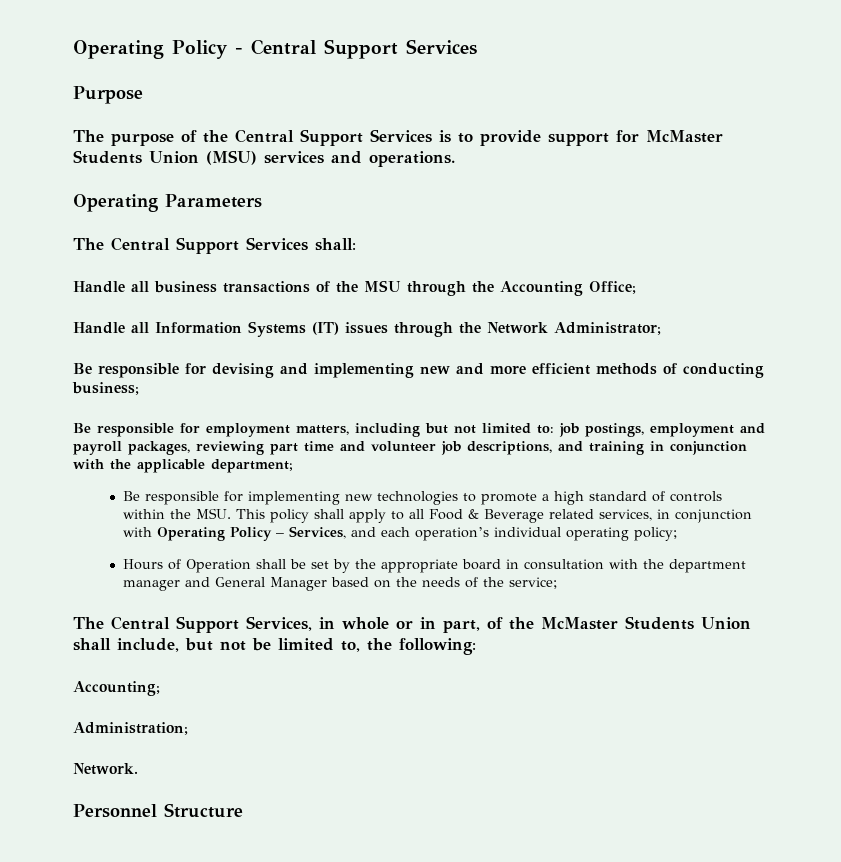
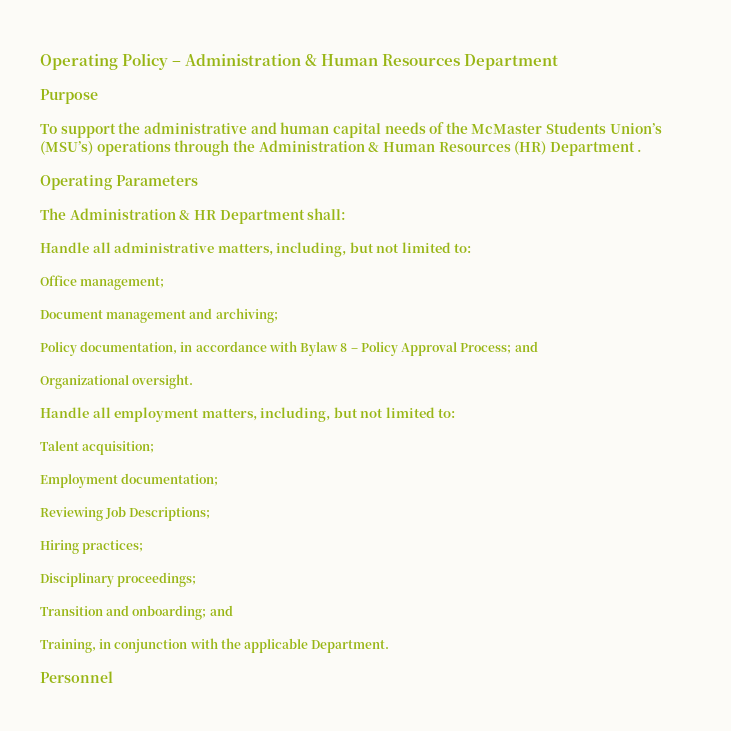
[73,39,477,59] [73,86,143,104] [73,129,723,146] [73,150,455,167] Operating Policy - Central Support Services // Purpose // The purpose of the Central Support Services is to provide support for McMaster Students Union (MSU) services and operations. -> [40,53,559,70] [40,89,98,104] [40,122,662,138] [40,140,643,156] Operating Policy – Administration & Human Resources Department // Purpose // To support the administrative and human capital needs of the McMaster Students Union’s (MSU’s) operations through the Administration & Human Resources (HR) Department .
[111,237,308,254] Central Support Services -> [69,208,305,224] Administration & HR Department
[154,280,636,296] [73,321,661,337] [73,363,764,378] [72,382,139,395] [73,423,765,437] [73,441,644,455] business transactions of the MSU through the Accounting Office; // Handle all Information Systems (IT) issues through the Network Administrator; // Be responsible for devising and implementing new and more efficient methods of conducting business; // Be responsible for employment matters, including but not limited to: job postings, employment and payroll packages, reviewing part time and volunteer job descriptions, and training -> [114,242,472,257] [40,275,165,290] [40,308,278,323] [40,341,538,356] [40,374,194,389] [40,407,456,422] [40,441,155,455] [40,473,219,488] [40,506,211,521] [40,540,144,554] [40,572,197,587] [40,605,233,620] [40,639,96,653] administrative matters, including, but not limited to: // Office management; // Document management and archiving; // Policy documentation, in accordance with Bylaw 8 – Policy Approval Process; and // Organizational oversight. // Handle all employment matters, including, but not limited to: // Talent acquisition; // Employment documentation; // Reviewing Job Descriptions; // Hiring practices; // Disciplinary proceedings; // Transition and onboarding; and // Training,
[211,459,293,473] [122,491,722,505] [122,508,752,523] [122,526,677,541] [122,559,746,573] [122,577,557,591] [73,616,751,633] [73,638,476,655] [73,681,160,696] [73,722,188,735] [73,763,138,775] department; // Be responsible for implementing new technologies to promote a high standard of controls within the MSU. This policy shall apply to all Food & Beverage related services, in conjunction with Operating Policy – Services, and each operation’s individual operating policy; // Hours of Operation shall be set by the appropriate board in consultation with the department manager and General Manager based on the needs of the service; // The Central Support Services, in whole or in part, of the McMaster Students Union shall include, but not be limited to, the following: // Accounting; // Administration; // Network. -> [311,640,390,653] Department.
[164,803,243,818] Structure -> (113, 677) none

